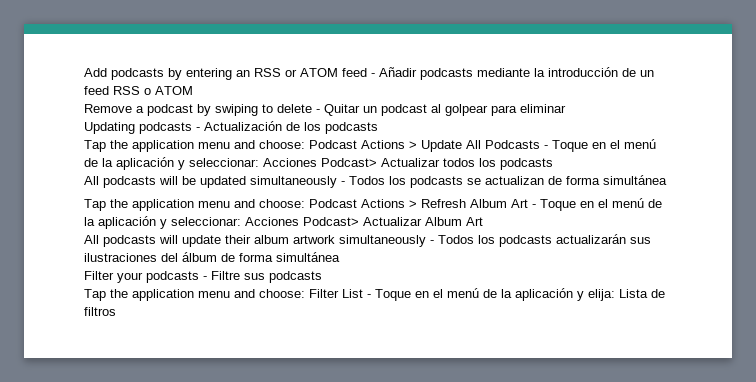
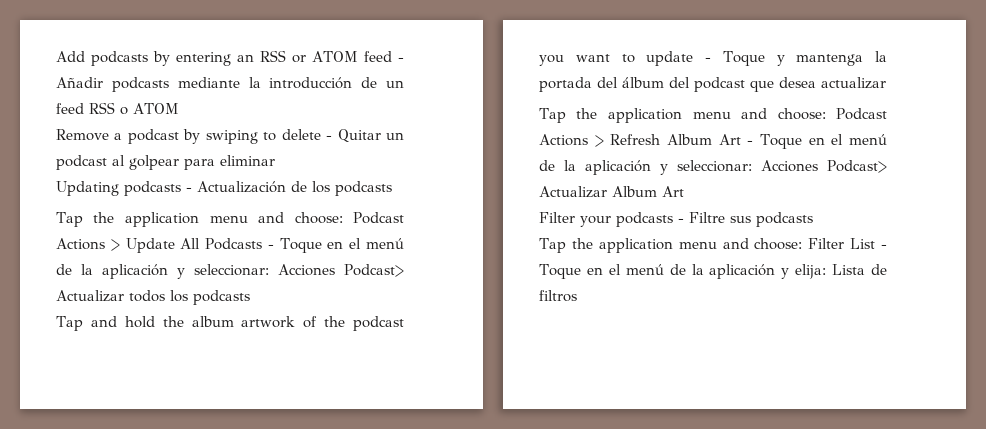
[84,175,667,188] All podcasts will be updated simultaneously - Todos los podcasts se actualizan de forma simultánea -> [56,316,404,331] [539,51,887,66] [539,77,886,92] Tap and hold the album artwork of the podcast you want to update - Toque y mantenga la portada del álbum del podcast que desea actualizar
[84,234,651,247] [84,252,340,262] // All podcasts will update their album artwork simultaneously - Todos los podcasts actualizarán sus ilustraciones del álbum de forma simultánea -> (684, 191) none

